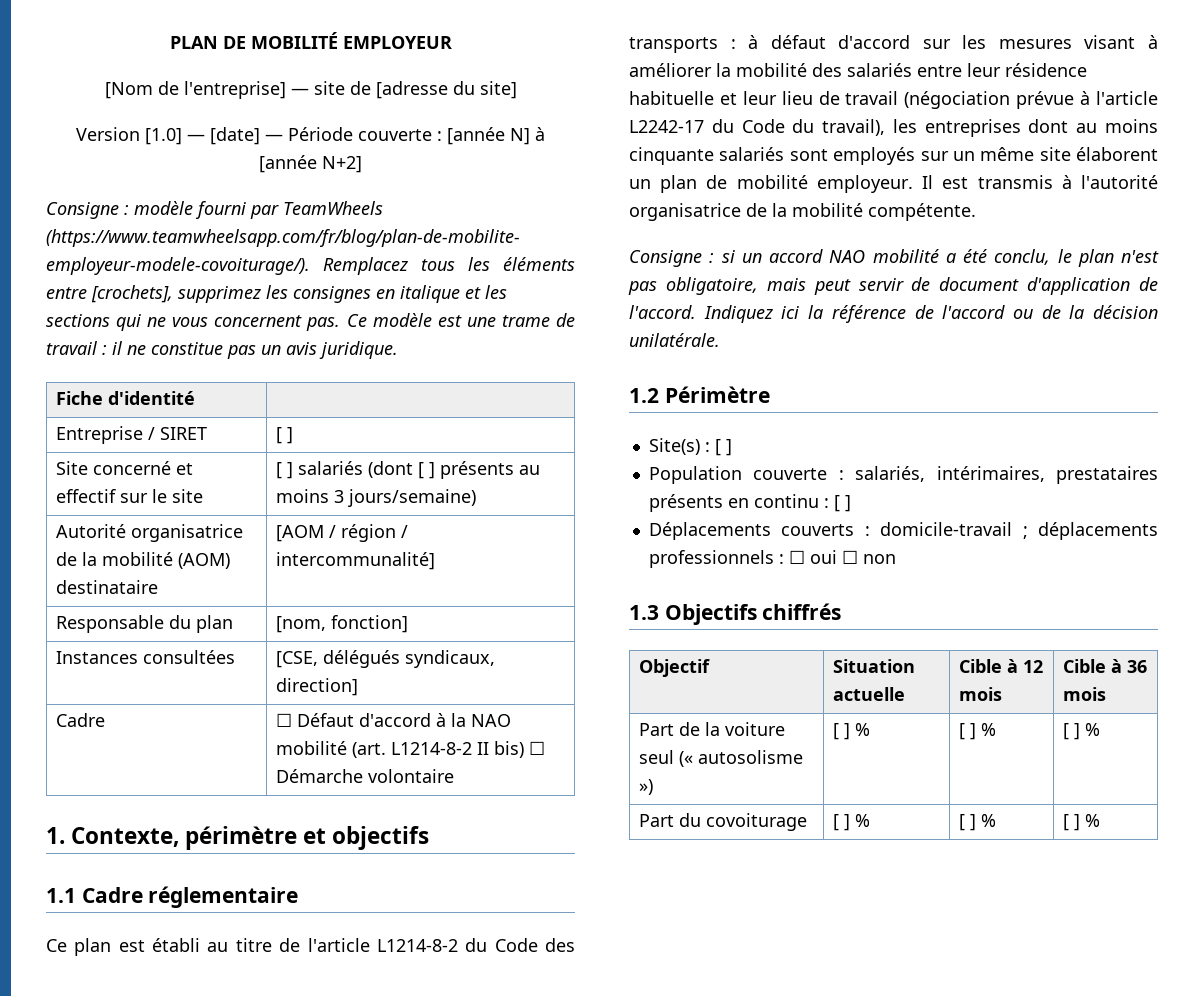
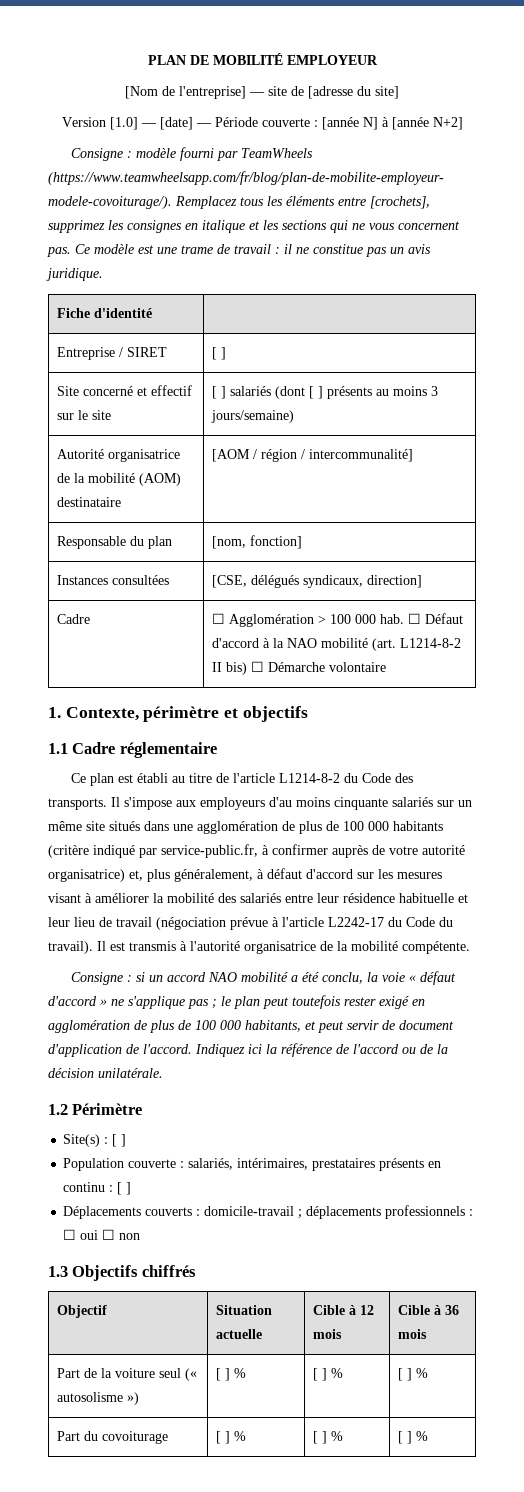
(293, 720) none -> [228,613,421,627] Agglomération > 100 000 hab. ☐
[629,37,736,53] transports : -> [48,797,472,810] [48,821,443,834] [48,844,465,858] [48,869,253,882] transports. Il s'impose aux employeurs d'au moins cinquante salariés sur un même site situés dans une agglomération de plus de 100 000 habitants (critère indiqué par service-public.fr, à confirmer auprès de votre autorité organisatrice) et, plus généralement,
[822,119,1158,137] [629,147,1158,165] [629,175,913,193] travail), les entreprises dont au moins cinquante salariés sont employés sur un même site élaborent un plan de mobilité employeur. -> [48,941,93,954] travail).
[1057,249,1159,267] [628,277,806,295] le plan n'est pas obligatoire, mais -> [367,971,457,985] [48,995,425,1009] [48,1020,316,1033] la voie « défaut d'accord » ne s'applique pas ; le plan peut toutefois rester exigé en agglomération de plus de 100 000 habitants, et

